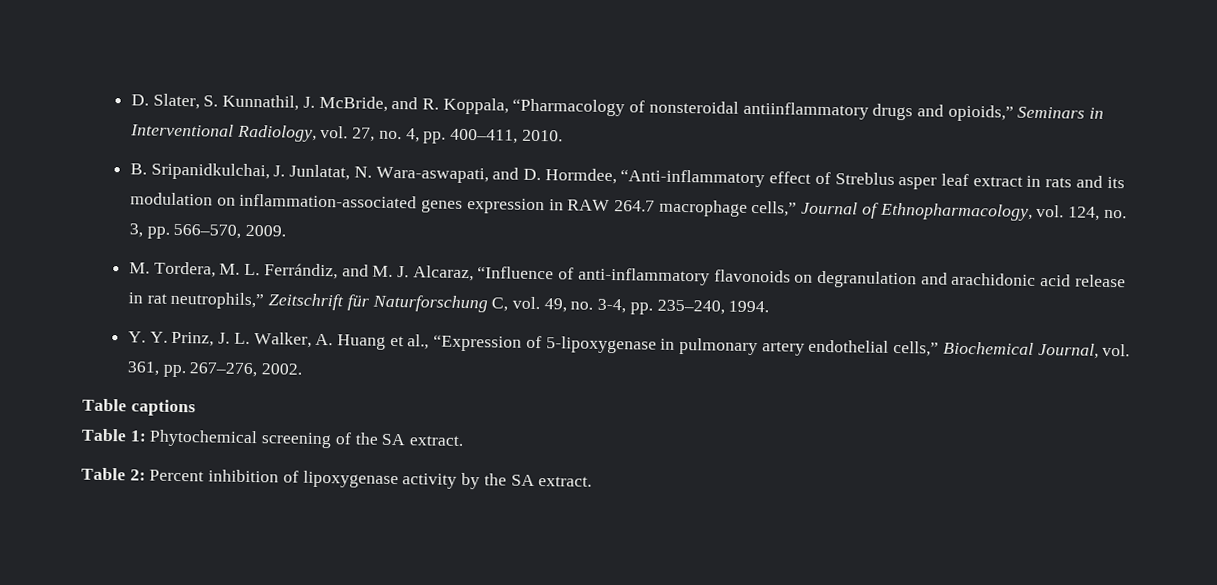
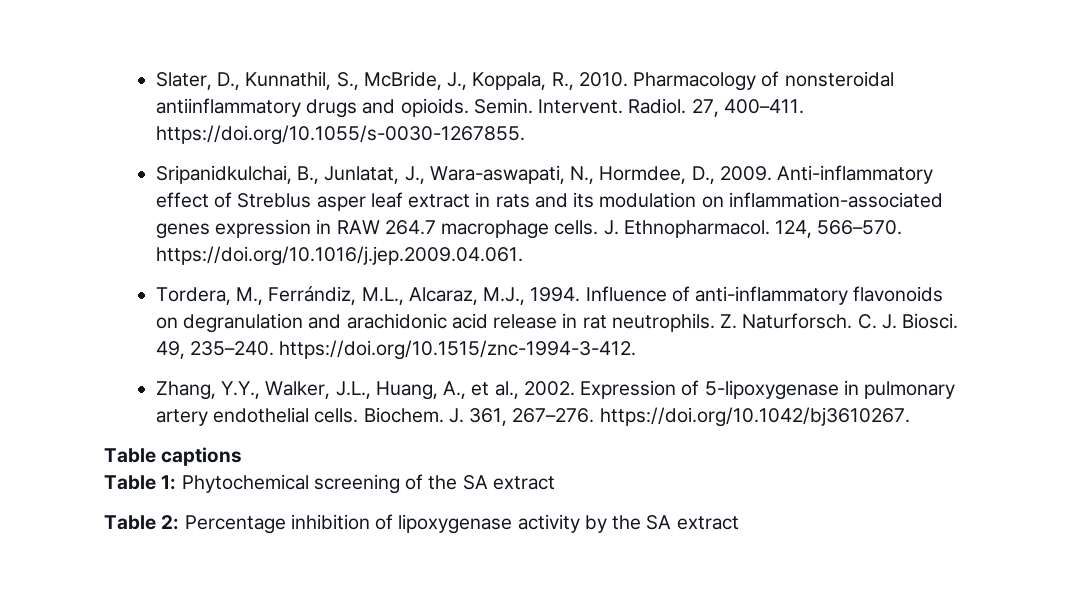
[130,93,626,117] D. Slater, S. Kunnathil, J. McBride, and R. Koppala, “Pharmacology -> [155,71,757,91] Slater, D., Kunnathil, S., McBride, J., Koppala, R., 2010. Pharmacology
[947,104,1105,122] [129,123,563,144] [129,162,766,188] opioids,” Seminars in Interventional Radiology, vol. 27, no. 4, pp. 400–411, 2010. // B. Sripanidkulchai, J. Junlatat, N. Wara-aswapati, and D. Hormdee, “Anti-inflammatory -> [400,98,804,117] [155,125,525,145] [155,165,934,184] opioids. Semin. Intervent. Radiol. 27, 400–411. https://doi.org/10.1055/s-0030-1267855. // Sripanidkulchai, B., Junlatat, J., Wara-aswapati, N., Hormdee, D., 2009. Anti-inflammatory
[751,200,1127,221] [128,223,287,239] [128,261,555,282] cells,” Journal of Ethnopharmacology, vol. 124, no. 3, pp. 566–570, 2009. // M. Tordera, M. L. Ferrándiz, and M. J. Alcaraz, “Influence -> [554,220,903,238] [155,246,523,266] [155,286,667,305] cells. J. Ethnopharmacol. 124, 566–570. https://doi.org/10.1016/j.jep.2009.04.061. // Tordera, M., Ferrándiz, M.L., Alcaraz, M.J., 1994. Influence
[170,291,770,315] [127,331,523,352] neutrophils,” Zeitschrift für Naturforschung C, vol. 49, no. 3-4, pp. 235–240, 1994. // Y. Y. Prinz, J. L. Walker, A. Huang et al., “Expression -> [611,313,959,332] [155,340,637,360] [155,380,677,400] neutrophils. Z. Naturforsch. C. J. Biosci. 49, 235–240. https://doi.org/10.1515/znc-1994-3-412. // Zhang, Y.Y., Walker, J.L., Huang, A., et al., 2002. Expression
[893,340,1131,359] [126,361,303,378] cells,” Biochemical Journal, vol. 361, pp. 267–276, 2002. -> [314,407,910,427] cells. Biochem. J. 361, 267–276. https://doi.org/10.1042/bj3610267.
[409,435,464,446] extract. -> [492,476,555,490] extract
[149,469,205,482] Percent -> [184,515,286,534] Percentage
[538,476,593,487] extract. -> [676,516,739,530] extract

